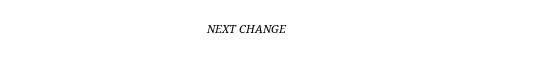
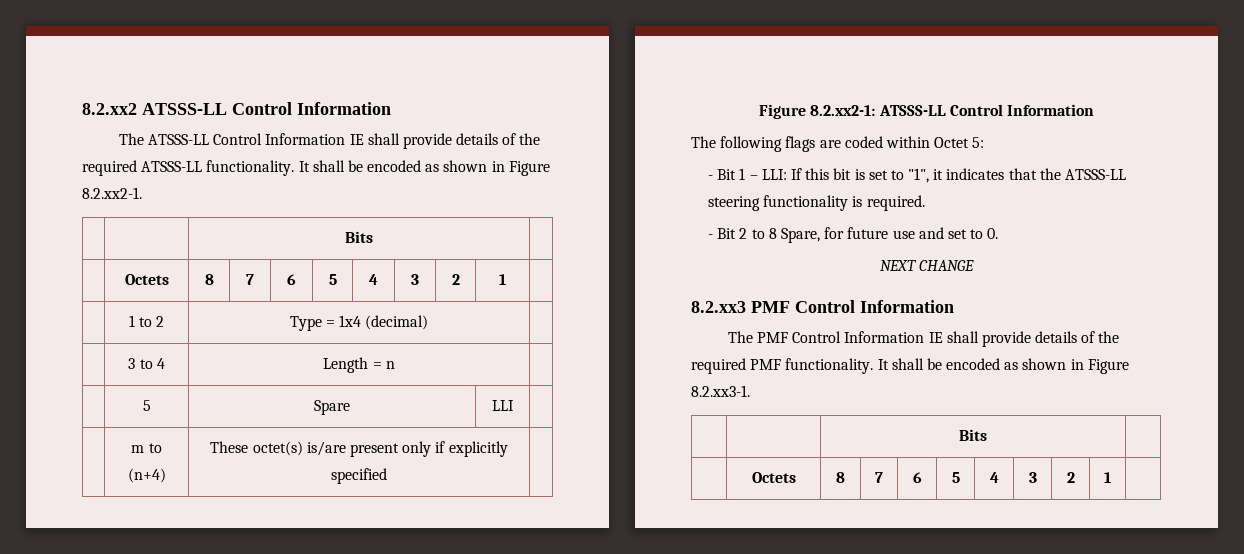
[205,25,286,33] NEXT CHANGE -> [82,102,391,115] [118,133,541,149] [82,160,550,176] [82,187,142,199] [345,231,373,243] [124,274,169,285] [204,274,214,285] [246,274,254,285] [287,274,296,285] [328,274,337,285] [369,274,378,285] [411,274,419,285] [451,274,460,285] [499,274,506,285] [128,315,165,327] [289,315,429,331] [128,358,165,369] [323,357,395,373] [142,400,151,411] [314,400,350,415] [492,400,514,411] [131,443,162,453] [127,468,166,483] [210,441,508,457] [331,468,387,484] [759,104,1094,119] [691,136,985,152] [708,168,1127,183] [708,195,925,211] [708,227,999,243] [879,260,975,271] [691,300,954,313] [727,331,1120,347] [691,358,1129,374] [691,385,750,397] [959,429,987,441] [751,472,796,483] [836,472,845,483] [875,472,883,483] [912,472,922,483] [951,472,960,483] [989,472,999,483] [1028,472,1037,483] [1066,472,1075,483] [1104,472,1111,483] 8.2.xx2 ATSSS-LL Control Information // The ATSSS-LL Control Information IE shall provide details of the required ATSSS-LL functionality. It shall be encoded as shown in Figure 8.2.xx2-1. // | | Bits | // | Octets | 8 | 7 | 6 | 5 | 4 | 3 | 2 | 1 | // | 1 to 2 | Type = 1x4 (decimal) | // | 3 to 4 | Length = n | // | 5 | Spare | LLI | // | m to (n+4) | These octet(s) is/are present only if explicitly specified | // Figure 8.2.xx2-1: ATSSS-LL Control Information // The following flags are coded within Octet 5: // - Bit 1 – LLI: If this bit is set to "1", it indicates that the ATSSS-LL steering functionality is required. // - Bit 2 to 8 Spare, for future use and set to 0. // NEXT CHANGE // 8.2.xx3 PMF Control Information // The PMF Control Information IE shall provide details of the required PMF functionality. It shall be encoded as shown in Figure 8.2.xx3-1. // | | Bits | // | Octets | 8 | 7 | 6 | 5 | 4 | 3 | 2 | 1 |

